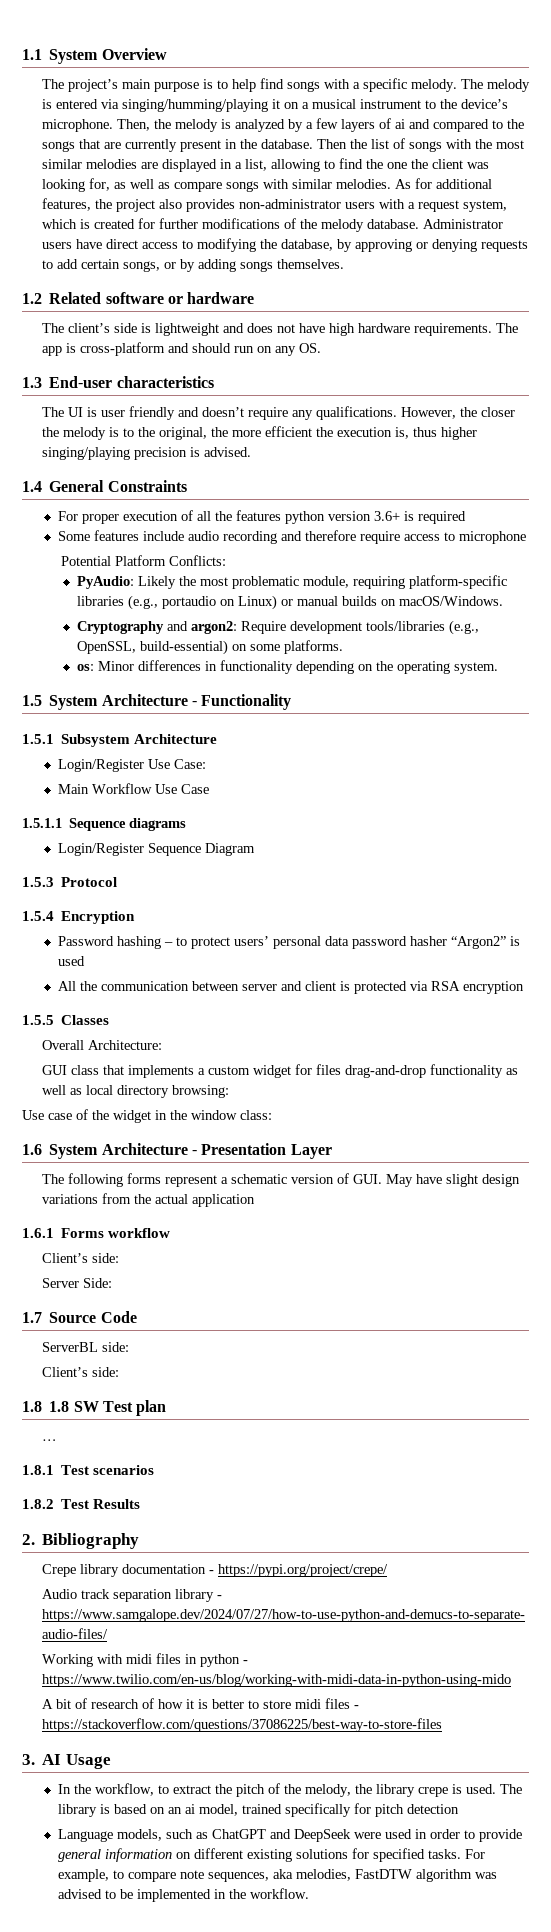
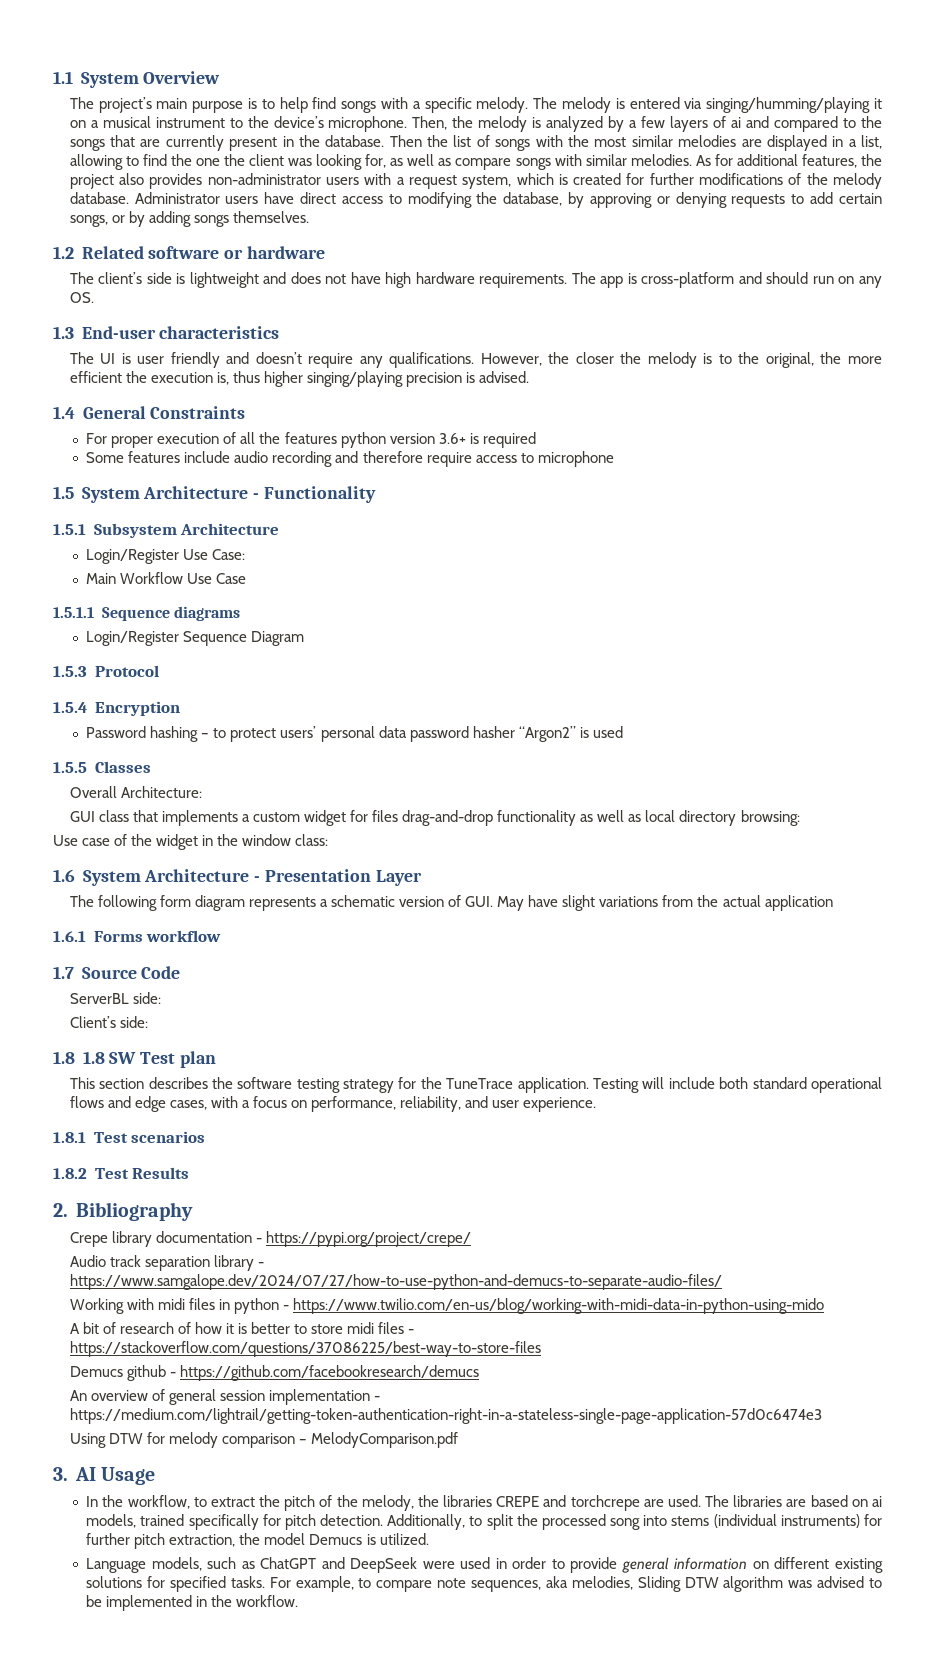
[61,555,227,566] [77,575,508,589] [77,595,504,610] [77,620,480,635] [77,640,344,655] [77,660,499,674] // Potential Platform Conflicts: // PyAudio: Likely the most problematic module, requiring platform-specific libraries (e.g., portaudio on Linux) or manual builds on macOS/Windows. // Cryptography and argon2: Require development tools/libraries (e.g., OpenSSL, build-essential) on some platforms. // os: Minor differences in functionality depending on the operating system. -> (614, 459) none
[57,981,524,994] // All the communication between server and client is protected via RSA encryption -> (623, 732) none
[126,1173,217,1187] forms represent -> [159,895,316,911] form diagram represents
[481,1174,520,1187] design -> (596, 903) none
[41,1253,119,1263] [41,1278,112,1288] // Client’s side: // Server Side: -> (221, 936) none
[41,1439,57,1441] … -> [69,1077,883,1093] [69,1096,597,1112] This section describes the software testing strategy for the TuneTrace application. Testing will include both standard operational flows and edge cases, with a focus on performance, reliability, and user experience.
(442, 1725) none -> [69,1365,479,1381] [69,1389,381,1405] [69,1408,822,1424] [69,1432,459,1448] // Demucs github - https://github.com/facebookresearch/demucs // An overview of general session implementation - https://medium.com/lightrail/getting-token-authentication-right-in-a-stateless-single-page-application-57d0c6474e3 // Using DTW for melody comparison – MelodyComparison.pdf
[375,1784,522,1797] [57,1803,459,1817] library crepe is used. The library is based on an ai model, trained specifically for pitch detection -> [443,1495,883,1511] [86,1514,883,1530] [86,1533,429,1549] libraries CREPE and torchcrepe are used. The libraries are based on ai models, trained specifically for pitch detection. Additionally, to split the processed song into stems (individual instruments) for further pitch extraction, the model Demucs is utilized.
[354,1869,412,1879] FastDTW -> [637,1576,719,1592] Sliding DTW

